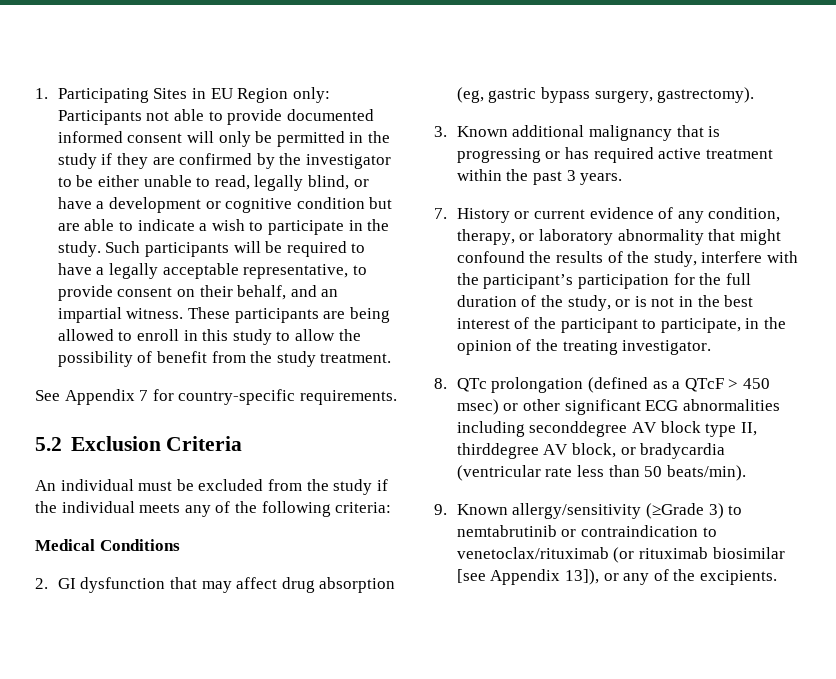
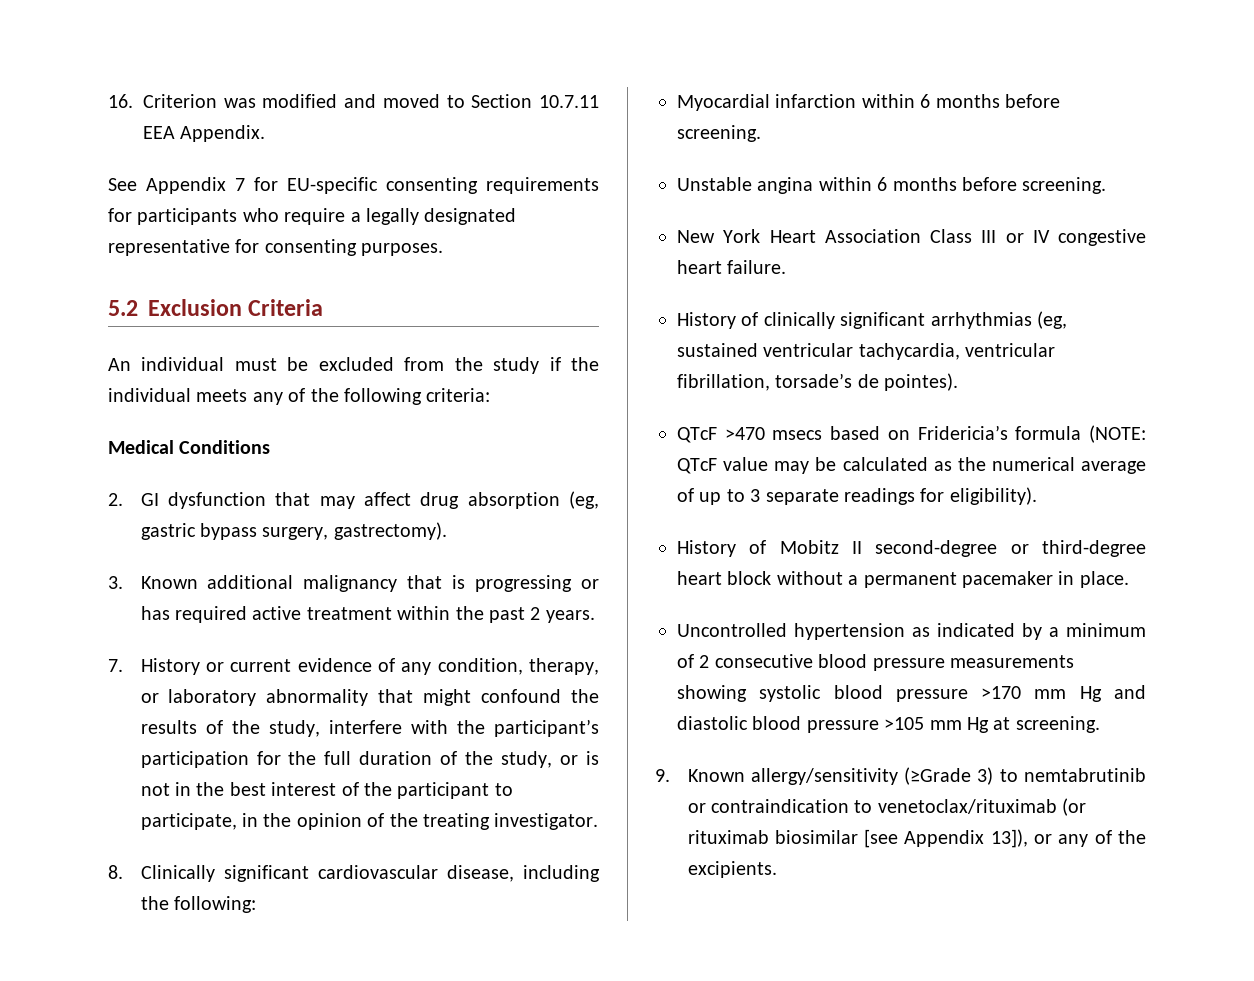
[35,87,330,103] [57,109,374,125] [57,131,390,147] [57,153,391,169] [57,175,369,191] [57,197,393,213] [57,219,390,235] [57,241,366,257] [57,263,367,279] [57,285,339,301] [57,307,390,323] [57,329,361,345] [57,351,392,367] [35,389,397,405] 1. Participating Sites in EU Region only: Participants not able to provide documented informed consent will only be permitted in the study if they are confirmed by the investigator to be either unable to read, legally blind, or have a development or cognitive condition but are able to indicate a wish to participate in the study. Such participants will be required to have a legally acceptable representative, to provide consent on their behalf, and an impartial witness. These participants are being allowed to enroll in this study to allow the possibility of benefit from the study treatment. // See Appendix 7 for country-specific requirements. -> [108,94,599,108] [143,125,266,142] [108,177,599,194] [108,208,517,225] [108,239,444,256] 16. Criterion was modified and moved to Section 10.7.11 EEA Appendix. // See Appendix 7 for EU-specific consenting requirements for participants who require a legally designated representative for consenting purposes.
[566,170,576,181] 3 -> [530,607,541,620] 2
[456,377,770,393] [456,399,780,415] [456,421,757,437] [456,443,726,459] [456,465,746,481] QTc prolongation (defined as a QTcF > 450 msec) or other significant ECG abnormalities including seconddegree AV block type II, thirddegree AV block, or bradycardia (ventricular rate less than 50 beats/min). -> [140,865,600,882] [140,896,256,913] [677,94,1060,111] [677,125,761,142] [677,177,1107,194] [677,229,1146,246] [677,260,787,274] [677,311,1067,329] [677,343,1056,360] [677,373,959,391] [677,425,1146,443] [677,457,1146,474] [677,487,1037,505] [677,540,1146,557] [677,571,1129,588] [677,623,1146,640] [677,654,1074,671] [677,685,1146,702] [677,716,1100,733] Clinically significant cardiovascular disease, including the following: // Myocardial infarction within 6 months before screening. // Unstable angina within 6 months before screening. // New York Heart Association Class III or IV congestive heart failure. // History of clinically significant arrhythmias (eg, sustained ventricular tachycardia, ventricular fibrillation, torsade’s de pointes). // QTcF >470 msecs based on Fridericia’s formula (NOTE: QTcF value may be calculated as the numerical average of up to 3 separate readings for eligibility). // History of Mobitz II second-degree or third-degree heart block without a permanent pacemaker in place. // Uncontrolled hypertension as indicated by a minimum of 2 consecutive blood pressure measurements showing systolic blood pressure >170 mm Hg and diastolic blood pressure >105 mm Hg at screening.

